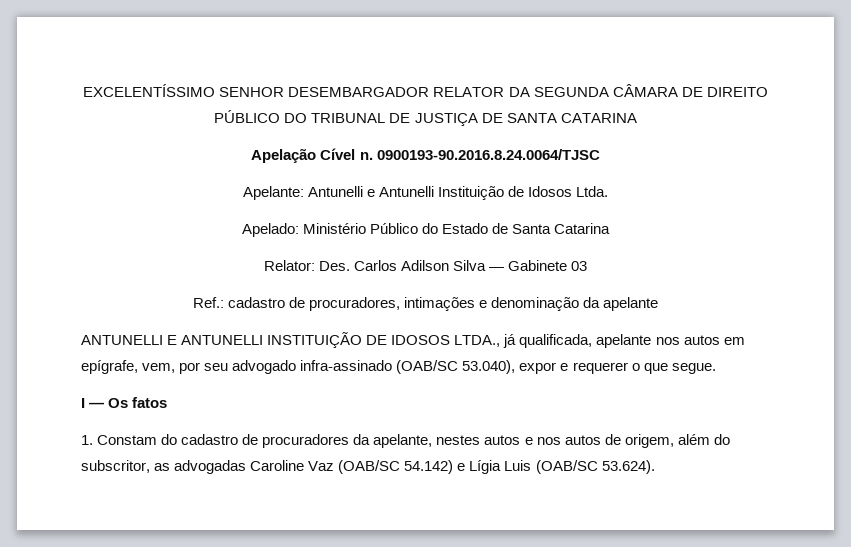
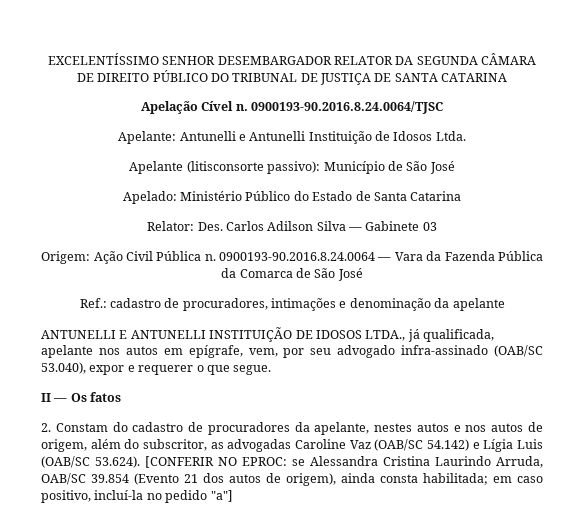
(609, 191) none -> [129,161,455,174] // Apelante (litisconsorte passivo): Município de São José
(588, 266) none -> [41,251,543,264] [221,268,363,281] // Origem: Ação Civil Pública n. 0900193-90.2016.8.24.0064 — Vara da Fazenda Pública da Comarca de São José
[81,398,85,408] I -> [41,393,51,402] II
[81,435,93,445] 1. -> [41,423,51,432] 2.
(655, 467) none -> [145,456,543,468] [41,473,543,486] [41,490,233,503] [CONFERIR NO EPROC: se Alessandra Cristina Laurindo Arruda, OAB/SC 39.854 (Evento 21 dos autos de origem), ainda consta habilitada; em caso positivo, incluí-la no pedido "a"]

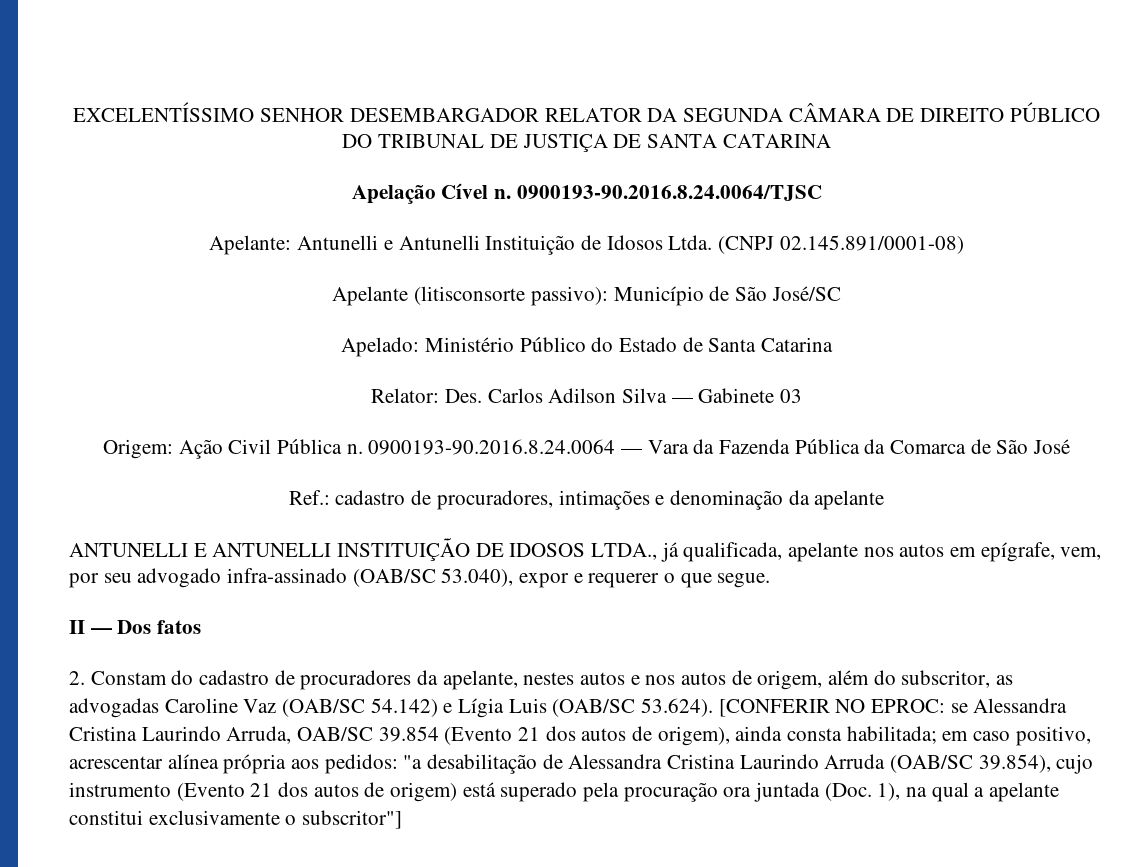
(466, 136) none -> [717,235,964,254] (CNPJ 02.145.891/0001-08)
[429,161,455,174] José -> [771,286,841,301] José/SC
[70,393,87,402] Os -> [117,620,152,634] Dos
[94,490,233,503] incluí-la no pedido "a"] -> [69,754,1094,774] [69,782,1060,802] [69,810,403,829] acrescentar alínea própria aos pedidos: "a desabilitação de Alessandra Cristina Laurindo Arruda (OAB/SC 39.854), cujo instrumento (Evento 21 dos autos de origem) está superado pela procuração ora juntada (Doc. 1), na qual a apelante constitui exclusivamente o subscritor"]

